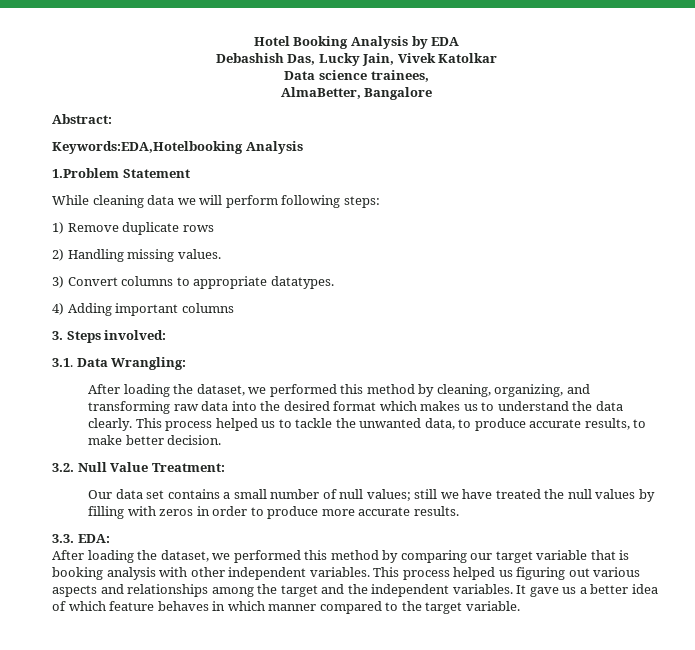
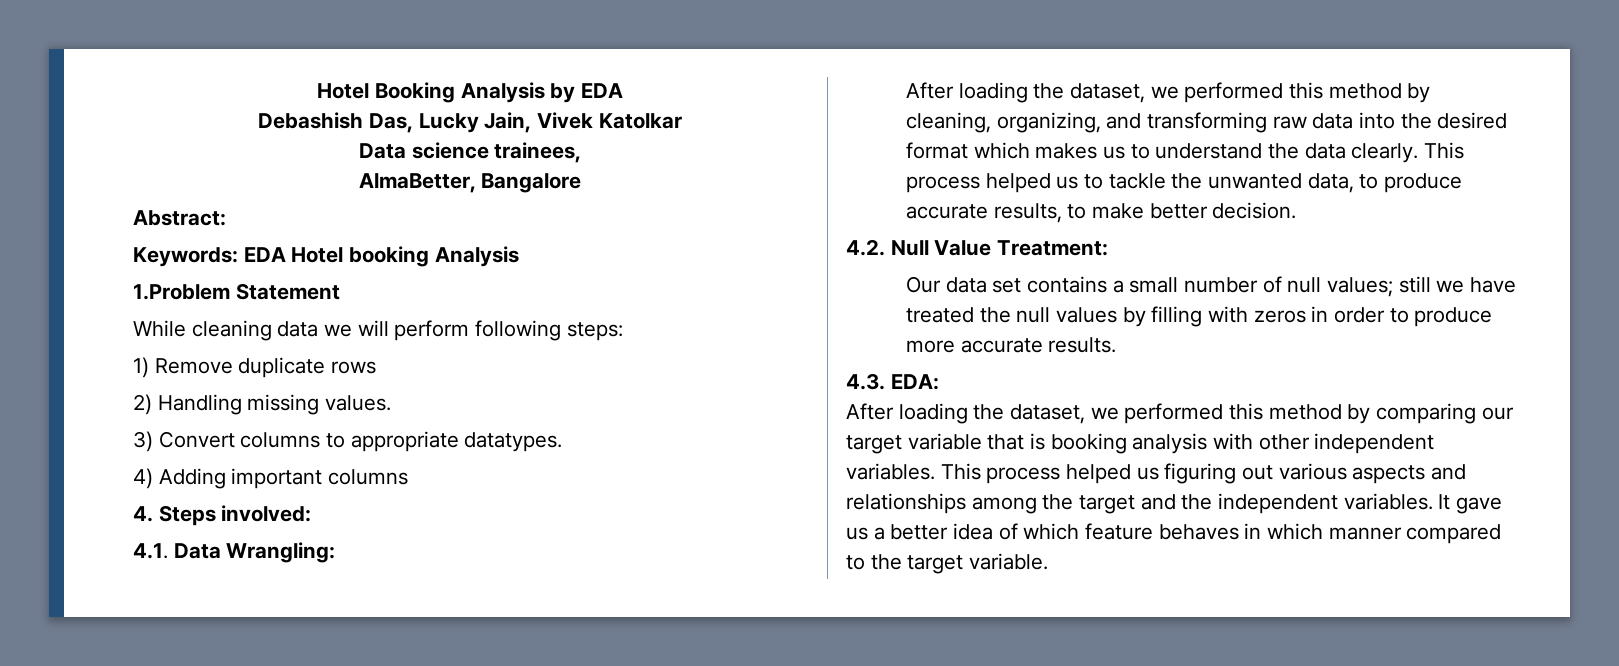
[52,141,243,154] Keywords:EDA,Hotelbooking -> [133,246,430,267] Keywords: EDA Hotel booking
[52,331,63,340] 3. -> [133,506,153,522] 4.
[52,358,73,367] 3.1. -> [133,543,168,559] 4.1.
[52,463,74,472] 3.2. -> [846,239,885,256] 4.2.
[52,534,74,543] 3.3. -> [846,373,885,390] 4.3.

